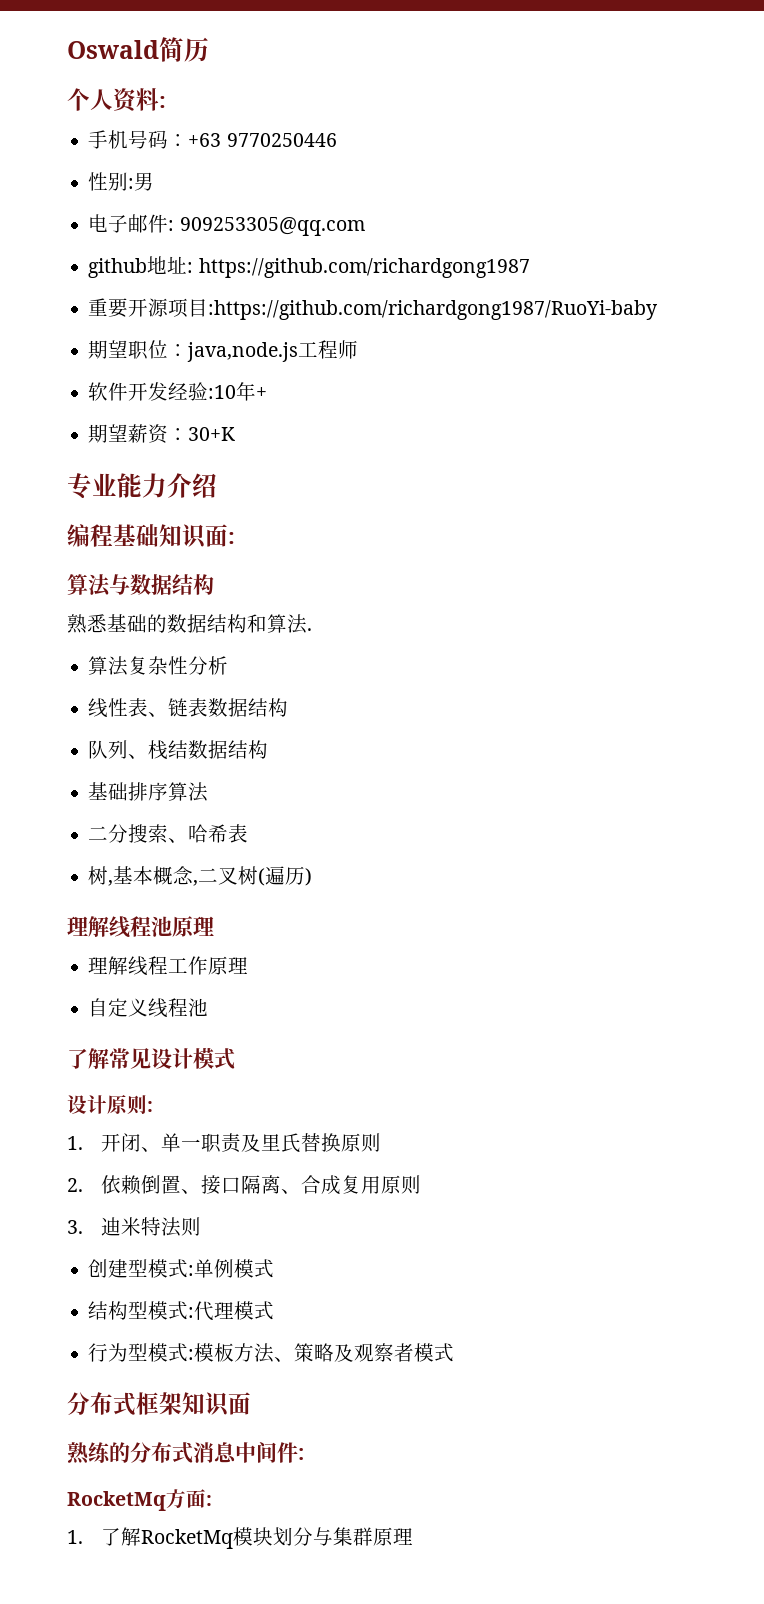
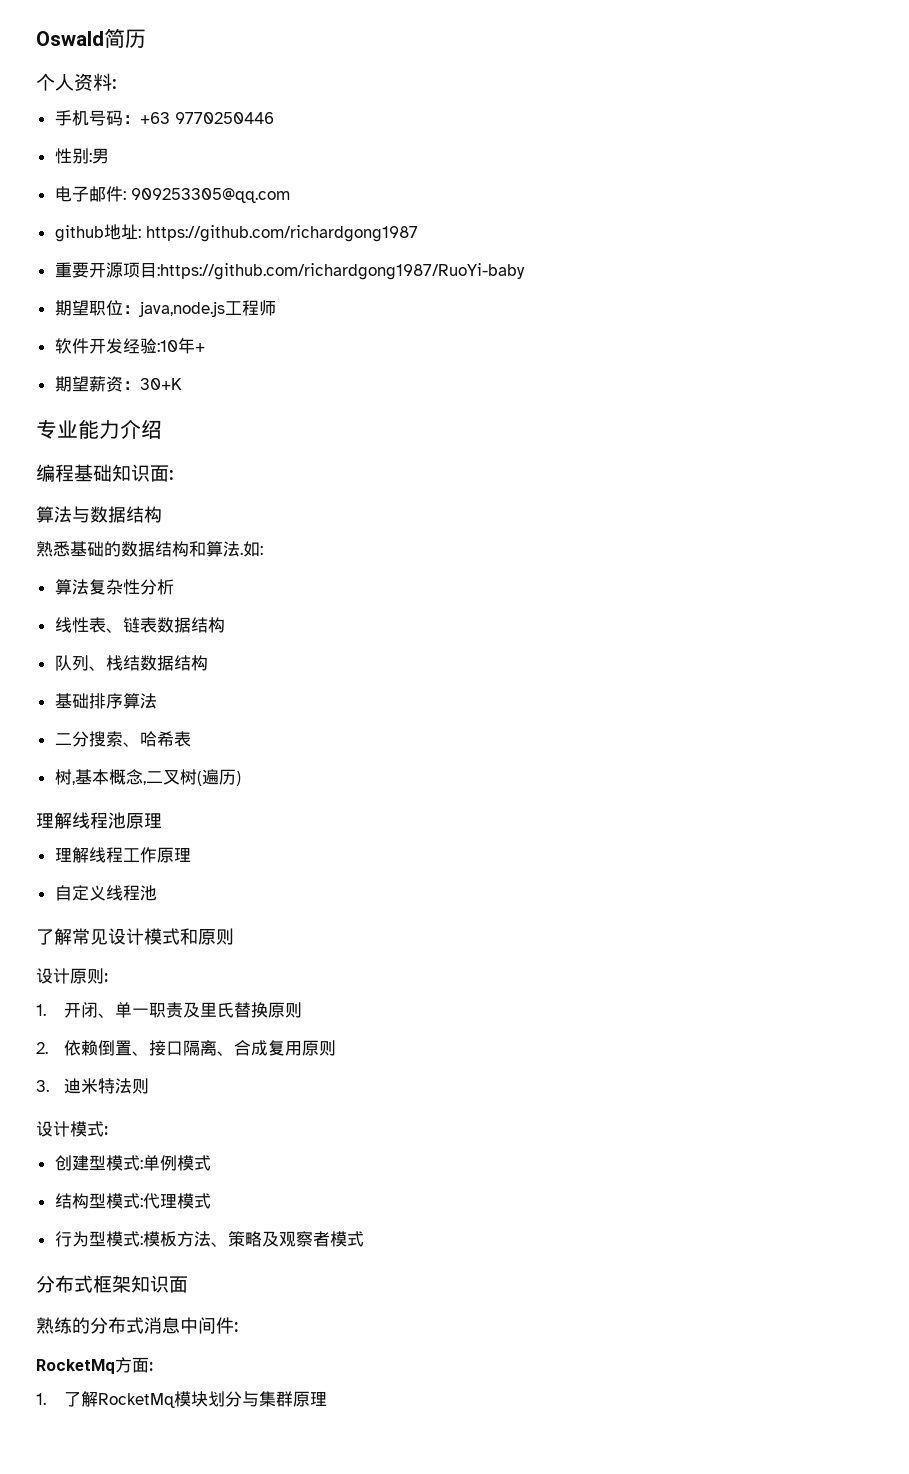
(312, 629) none -> [243,541,263,557] 如:
(235, 1059) none -> [180,928,234,945] 和原则
(201, 1226) none -> [36,1121,108,1137] // 设计模式:

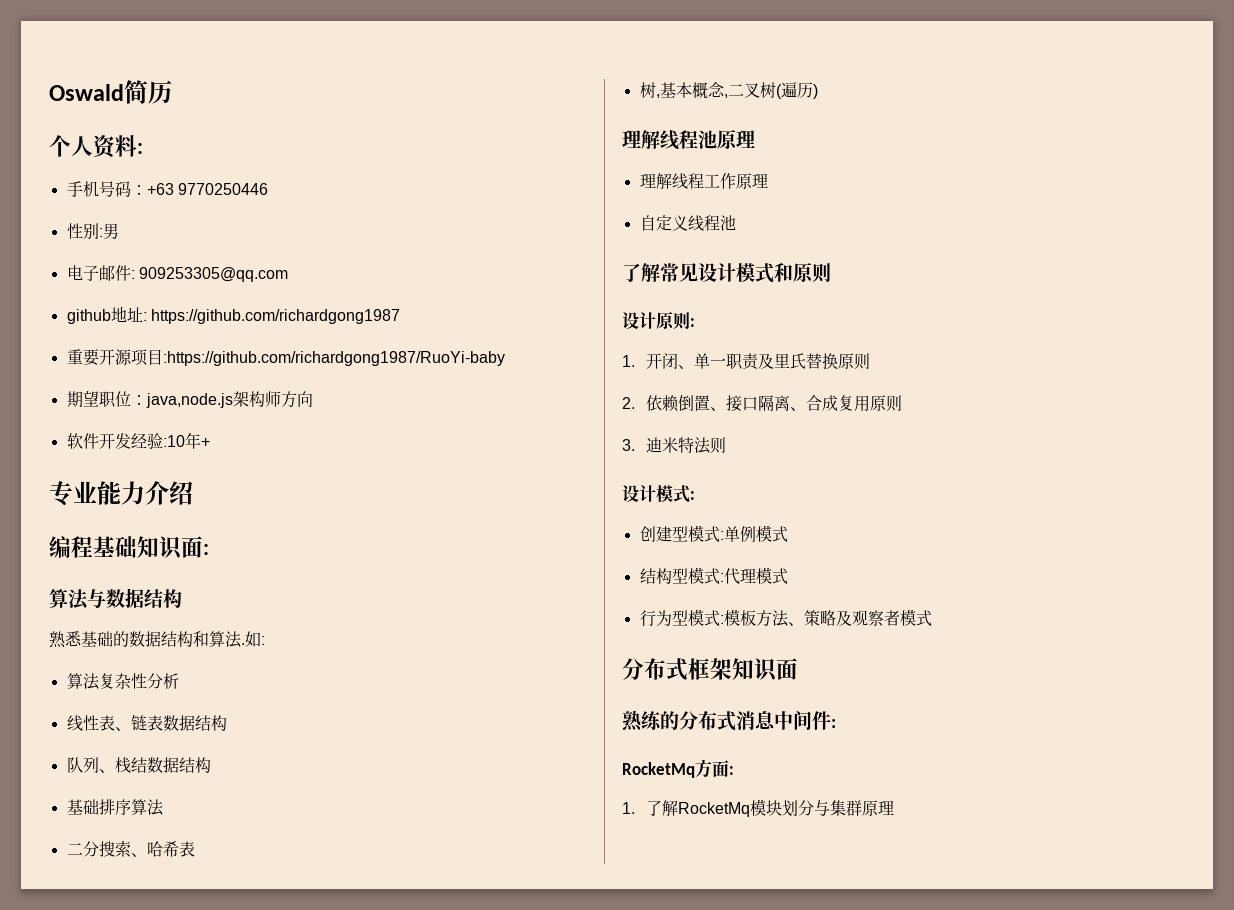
[224,300,259,316] 工程 -> [232,391,265,407] 架构
(276, 308) none -> [280,391,313,408] 方向
[54,376,182,392] // 期望薪资：30+K -> (210, 442) none

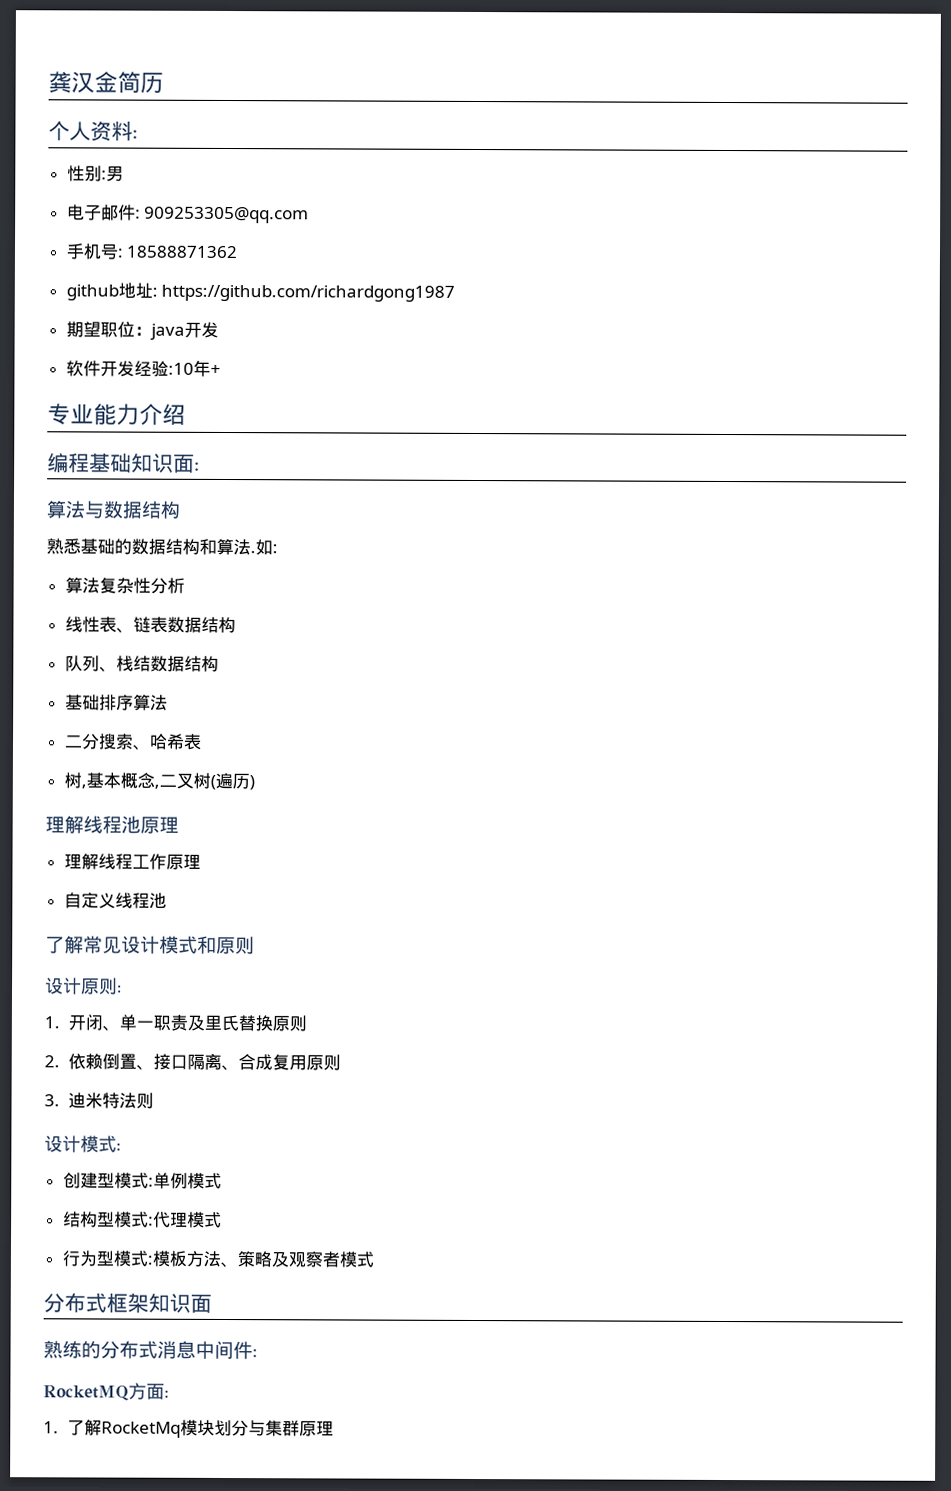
[49,84,124,101] Oswald -> [48,71,118,94] 龚汉金
[66,181,268,197] // 手机号码：+63 9770250446 -> (138, 134) none
(288, 274) none -> [65,243,239,260] // 手机号: 18588871362
[66,349,505,366] // 重要开源项目:https://github.com/richardgong1987/RuoYi-baby -> (456, 293) none
[145,391,313,408] java,node.js架构师方向 -> [149,321,219,340] java开发
[622,762,695,778] RocketMq -> [43,1385,129,1401] RocketMQ

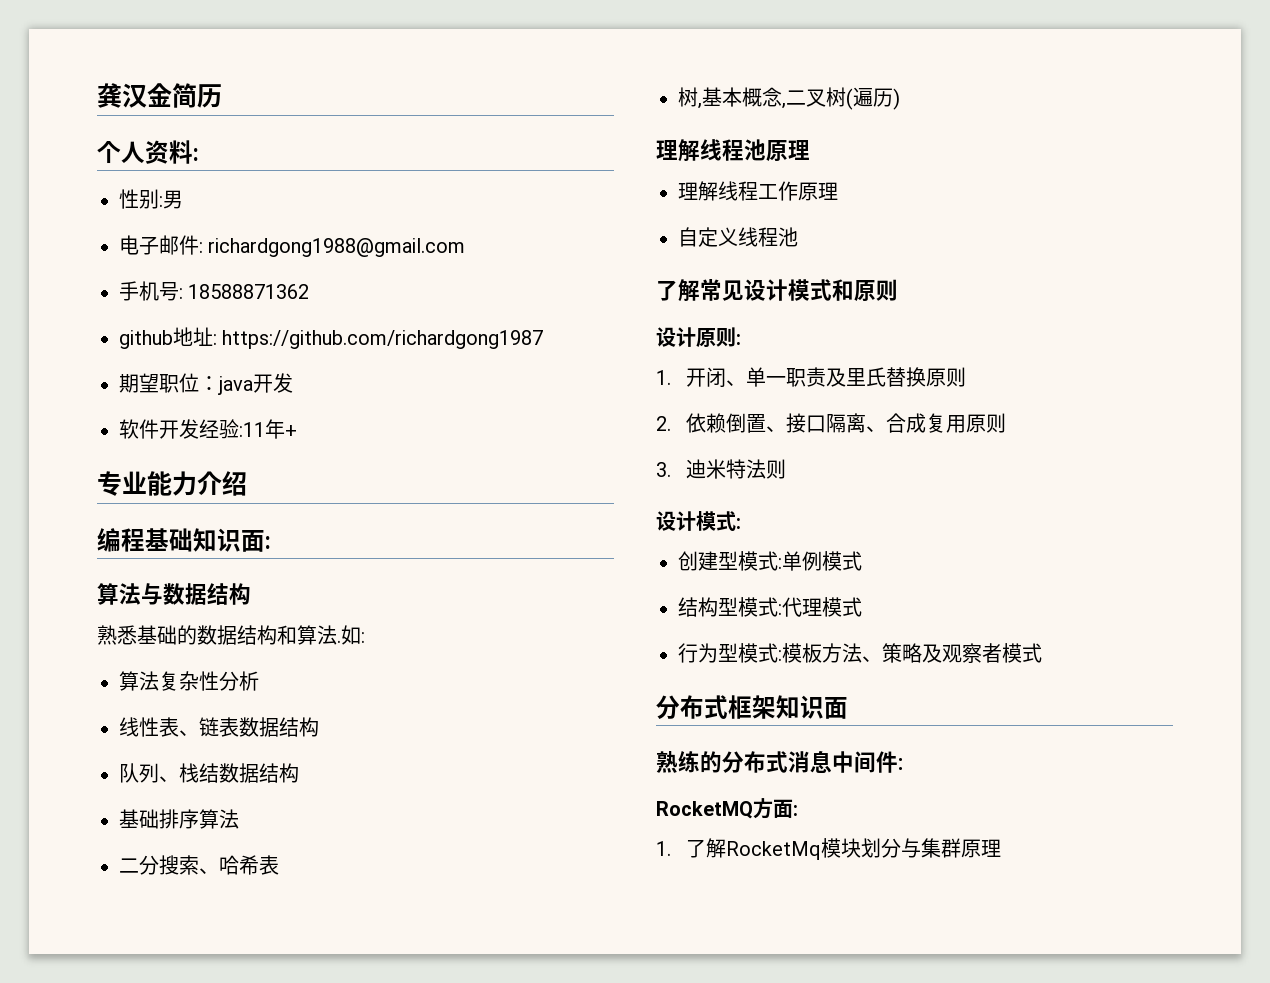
[144,206,310,224] 909253305@qq.com -> [208,238,466,257] richardgong1988@gmail.com
[167,362,194,375] :10 -> [239,422,265,437] :11

